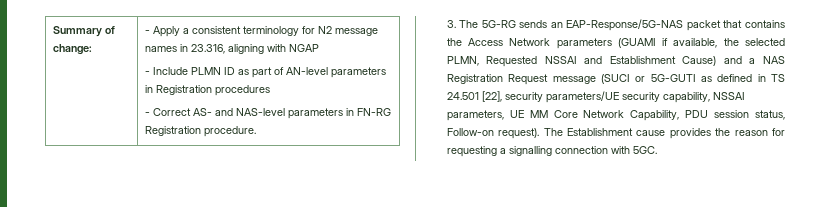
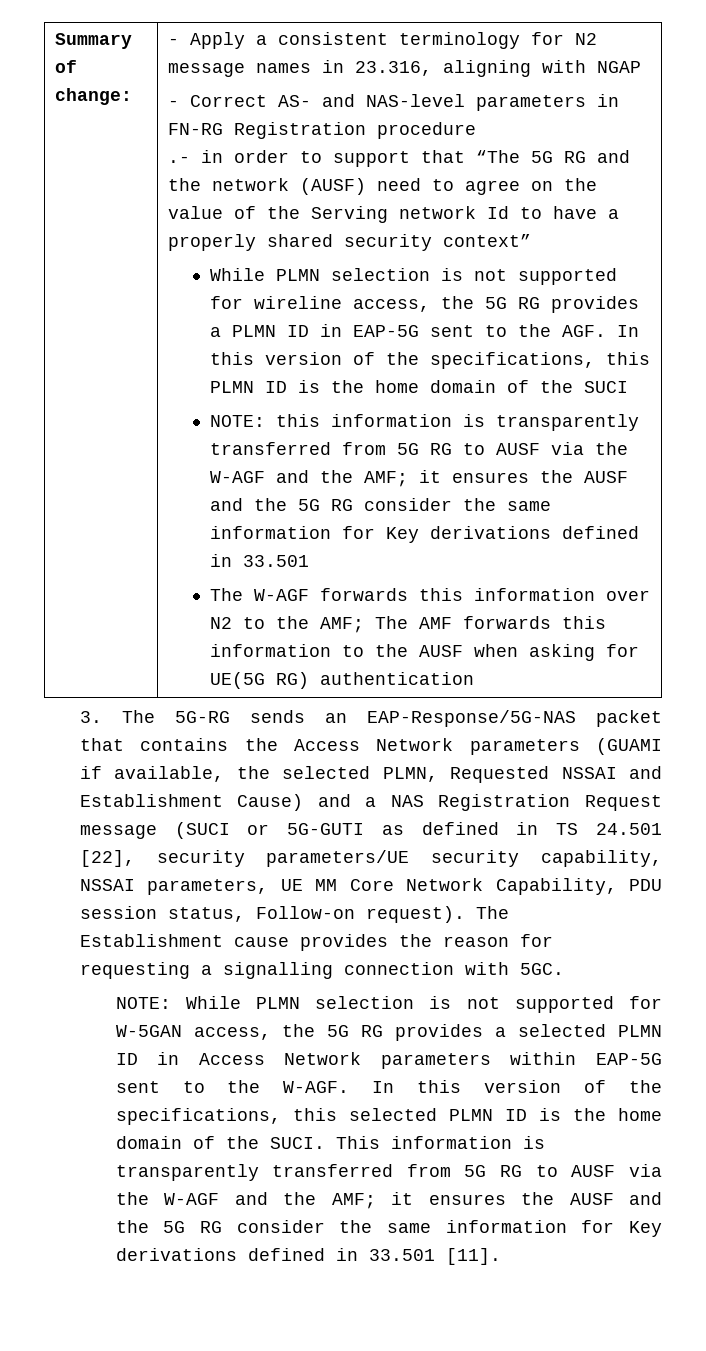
[144,67,386,78] [144,85,270,96] // - Include PLMN ID as part of AN-level parameters in Registration procedures -> (642, 67) none
[203,126,256,137] procedure. -> [377,122,477,139] [168,150,631,167] [168,178,598,195] [168,206,620,223] [168,234,532,251] [209,268,617,285] [209,296,639,313] [209,324,639,337] [209,352,650,369] [209,380,628,393] [209,414,639,431] [209,442,628,455] [209,470,628,487] [209,498,551,511] [209,526,639,543] [209,554,309,567] [209,588,650,601] [209,616,606,633] [209,644,639,661] [209,672,474,689] procedure // .- in order to support that “The 5G RG and the network (AUSF) need to agree on the value of the Serving network Id to have a properly shared security context” // While PLMN selection is not supported for wireline access, the 5G RG provides a PLMN ID in EAP-5G sent to the AGF. In this version of the specifications, this PLMN ID is the home domain of the SUCI // NOTE: this information is transparently transferred from 5G RG to AUSF via the W-AGF and the AMF; it ensures the AUSF and the 5G RG consider the same information for Key derivations defined in 33.501 // The W-AGF forwards this information over N2 to the AMF; The AMF forwards this information to the AUSF when asking for UE(5G RG) authentication
(657, 150) none -> [115,996,663,1013] [115,1024,663,1041] [115,1052,662,1069] [115,1080,663,1093] [115,1108,662,1125] [115,1136,545,1149] [115,1164,662,1181] [115,1192,662,1209] [115,1220,663,1237] [115,1248,501,1265] // NOTE: While PLMN selection is not supported for W-5GAN access, the 5G RG provides a selected PLMN ID in Access Network parameters within EAP-5G sent to the W-AGF. In this version of the specifications, this selected PLMN ID is the home domain of the SUCI. This information is transparently transferred from 5G RG to AUSF via the W-AGF and the AMF; it ensures the AUSF and the 5G RG consider the same information for Key derivations defined in 33.501 [11].

